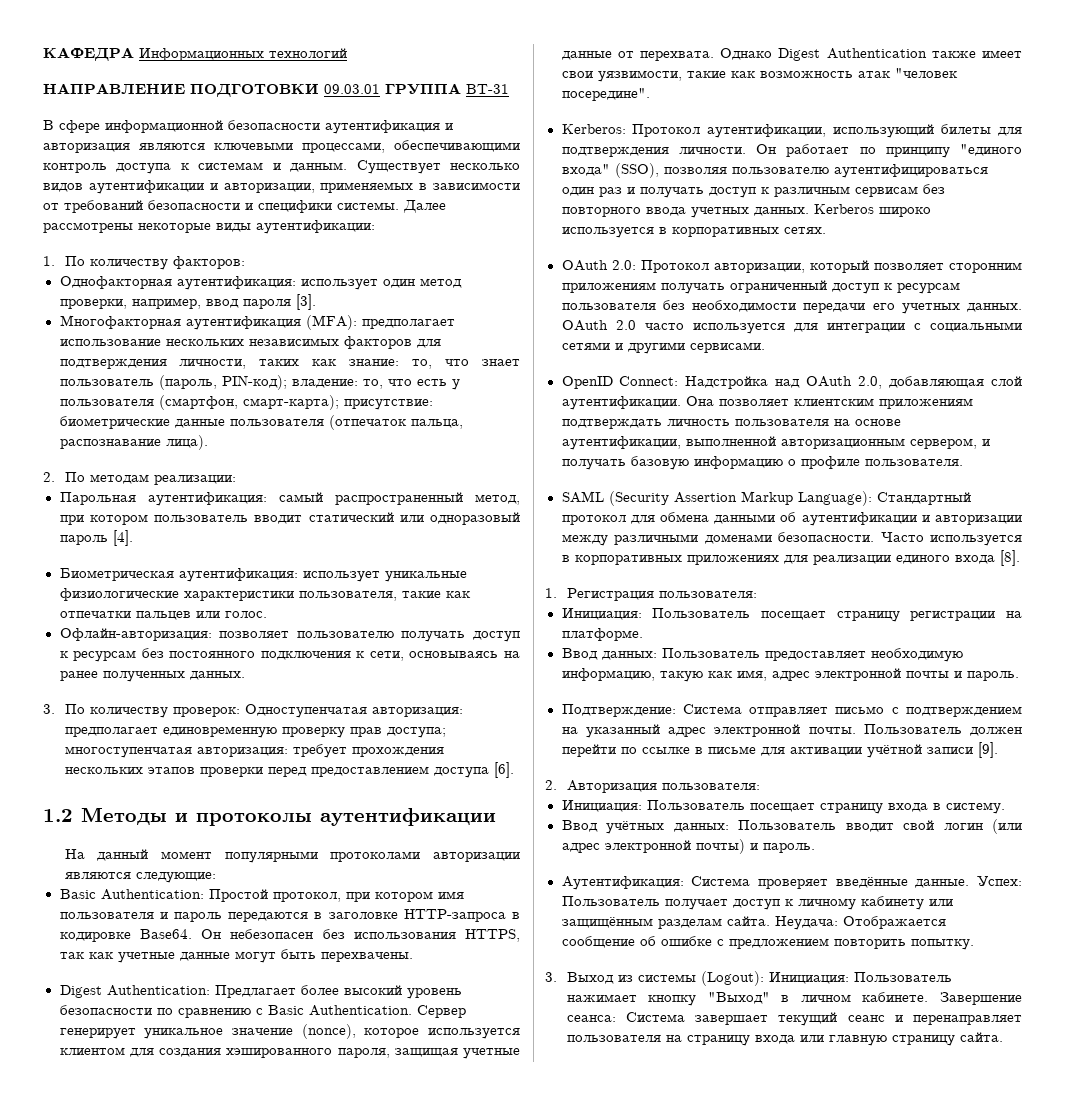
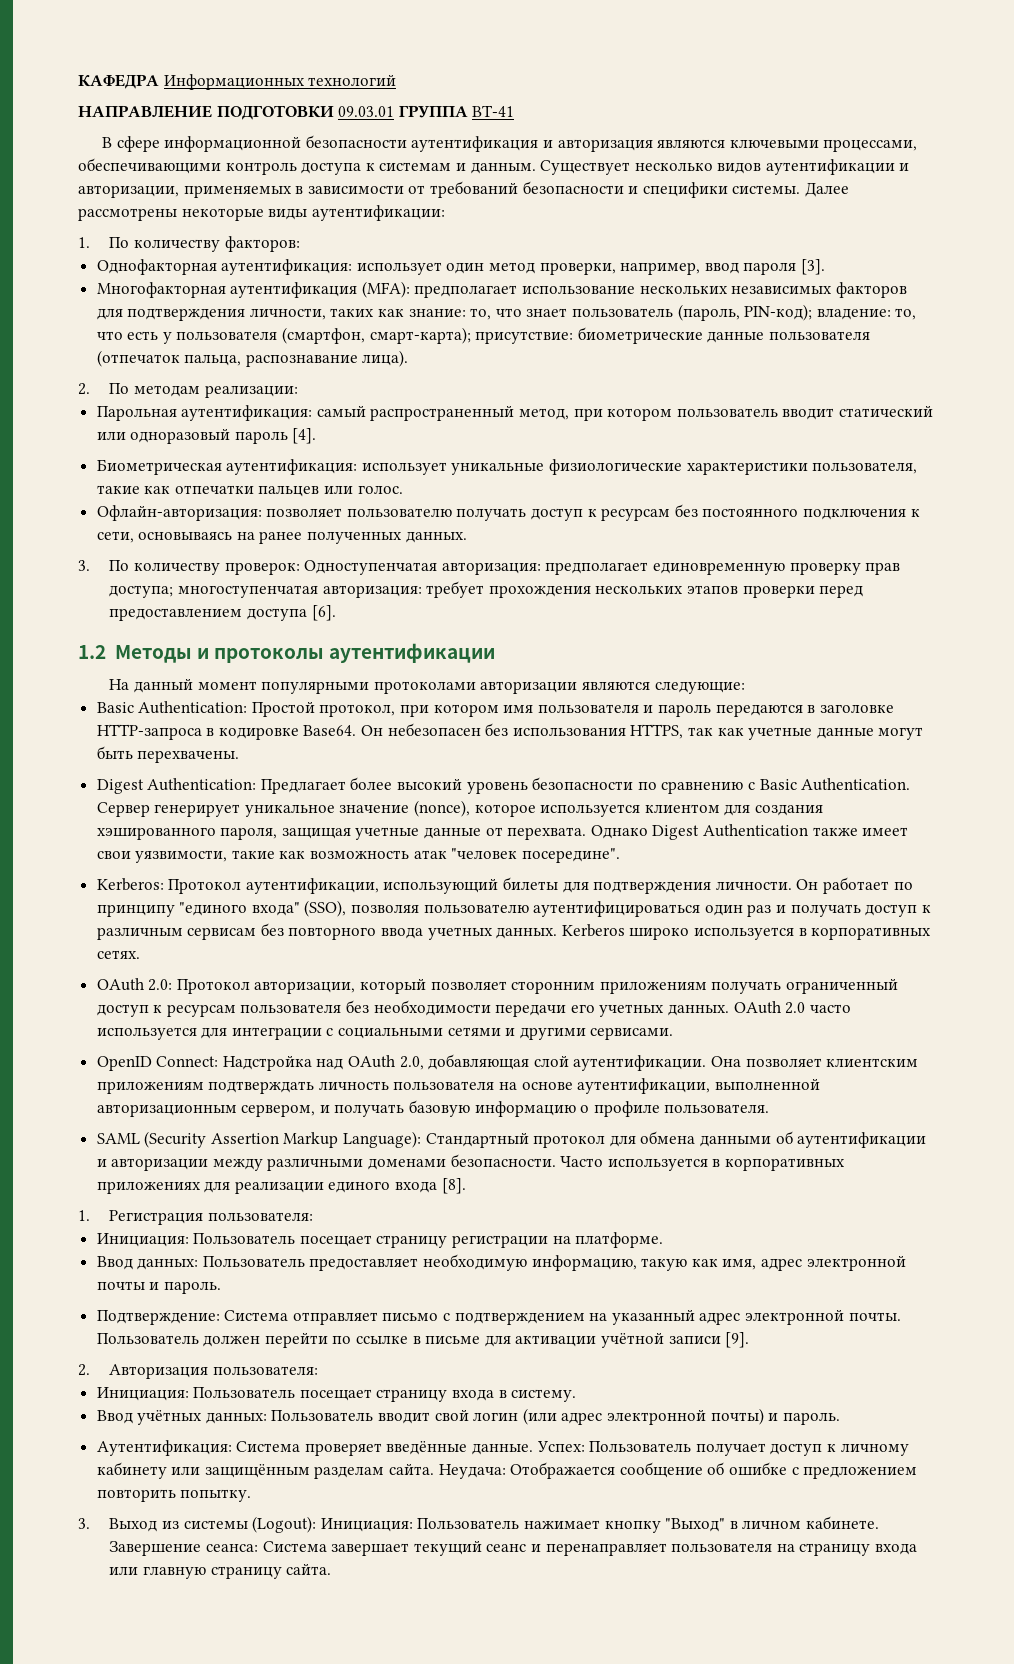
[466,84,509,94] ВТ-31 -> [472,105,515,117] ВТ-41

